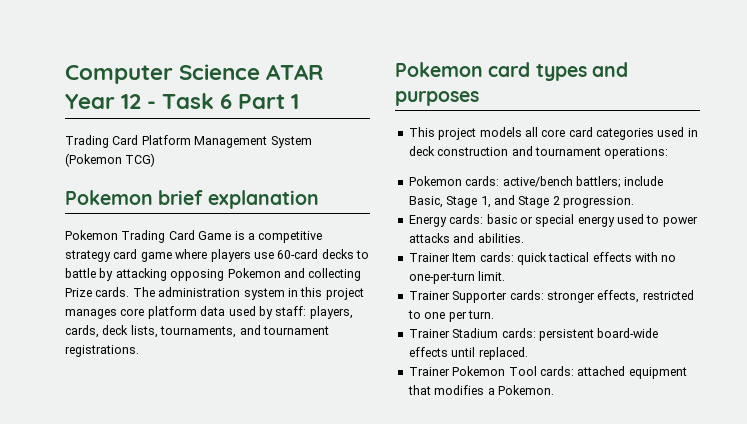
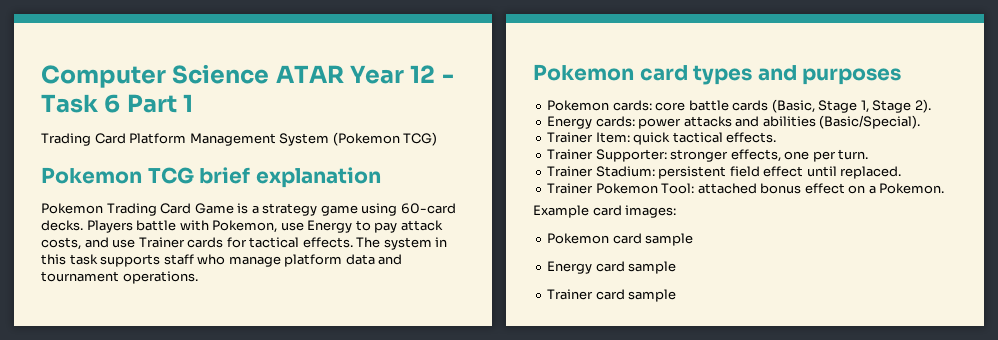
(153, 197) none -> [147,167,194,184] TCG
[258,231,323,243] [65,249,369,262] [65,268,362,281] [65,287,364,300] [65,306,353,319] [65,325,329,338] [65,345,139,357] competitive strategy card game where players use 60-card decks to battle by attacking opposing Pokemon and collecting Prize cards. The administration system in this project manages core platform data used by staff: players, cards, deck lists, tournaments, and tournament registrations. -> [262,203,456,216] [41,220,443,233] [41,237,448,250] [41,254,403,267] [41,271,198,284] strategy game using 60-card decks. Players battle with Pokemon, use Energy to pay attack costs, and use Trainer cards for tactical effects. The system in this task supports staff who manage platform data and tournament operations.
[408,127,698,140] [408,146,669,159] [408,176,664,188] [408,195,634,208] [408,214,660,227] This project models all core card categories used in deck construction and tournament operations: // Pokemon cards: active/bench battlers; include Basic, Stage 1, and Stage 2 progression. // Energy cards: basic or special energy used to -> [547,99,931,113] [547,116,635,129] Pokemon cards: core battle cards (Basic, Stage 1, Stage 2). // Energy cards:
[477,233,524,243] [408,252,677,265] [408,271,506,284] [408,290,694,303] [407,310,421,319] abilities. // Trainer Item cards: quick tactical effects with no one-per-turn limit. // Trainer Supporter cards: stronger effects, restricted to -> [762,115,921,129] [547,132,777,145] [547,149,781,162] abilities (Basic/Special). // Trainer Item: quick tactical effects. // Trainer Supporter: stronger effects,
[452,328,659,341] [408,347,448,357] Stadium cards: persistent board-wide effects -> [595,166,804,179] Stadium: persistent field effect
[508,366,687,379] [407,385,554,395] Tool cards: attached equipment that modifies a Pokemon. -> [661,183,945,194] [533,205,677,218] [547,233,694,246] [547,261,677,274] [547,289,677,302] Tool: attached bonus effect on a Pokemon. // Example card images: // Pokemon card sample // Energy card sample // Trainer card sample

